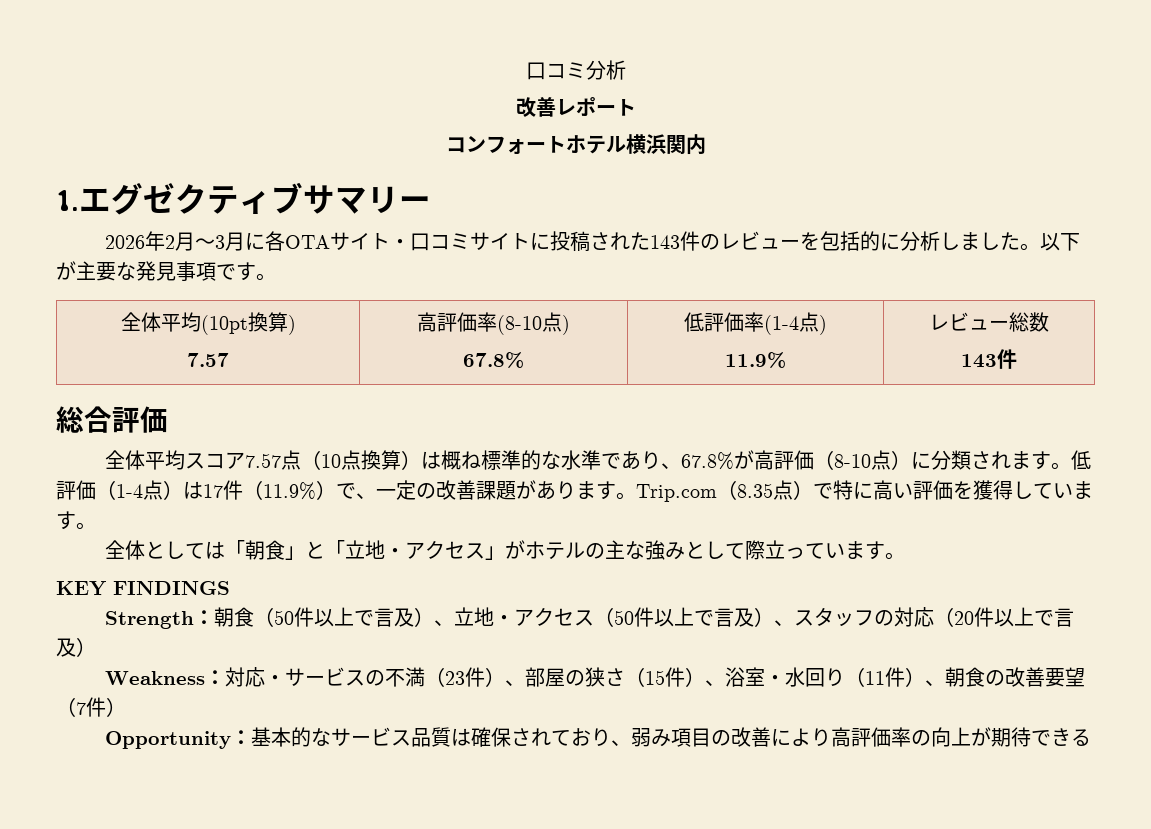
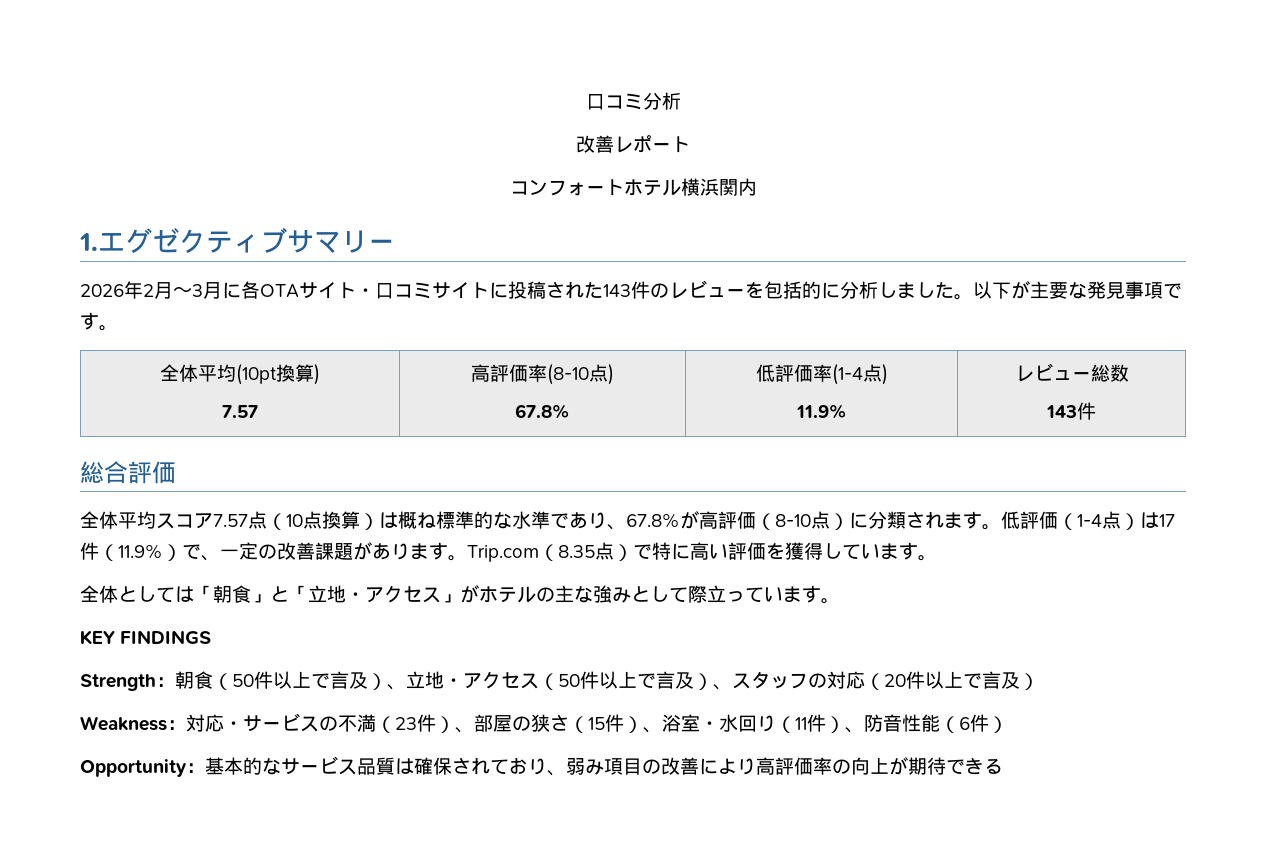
[945,667,1086,687] [56,697,86,717] 朝食の改善要望（7 -> [864,714,970,733] 防音性能（6

